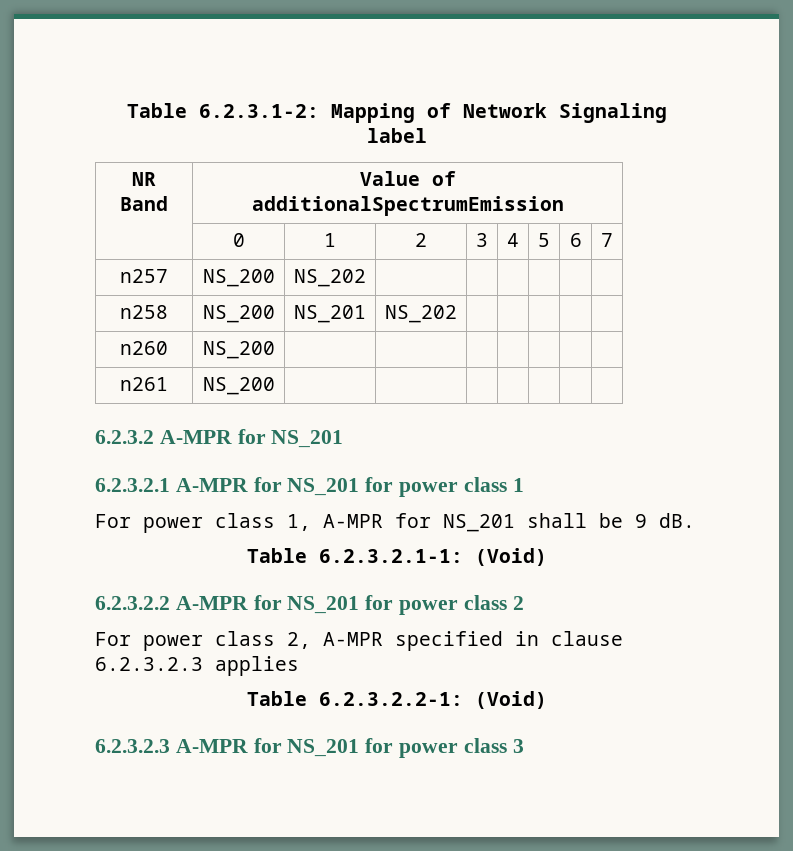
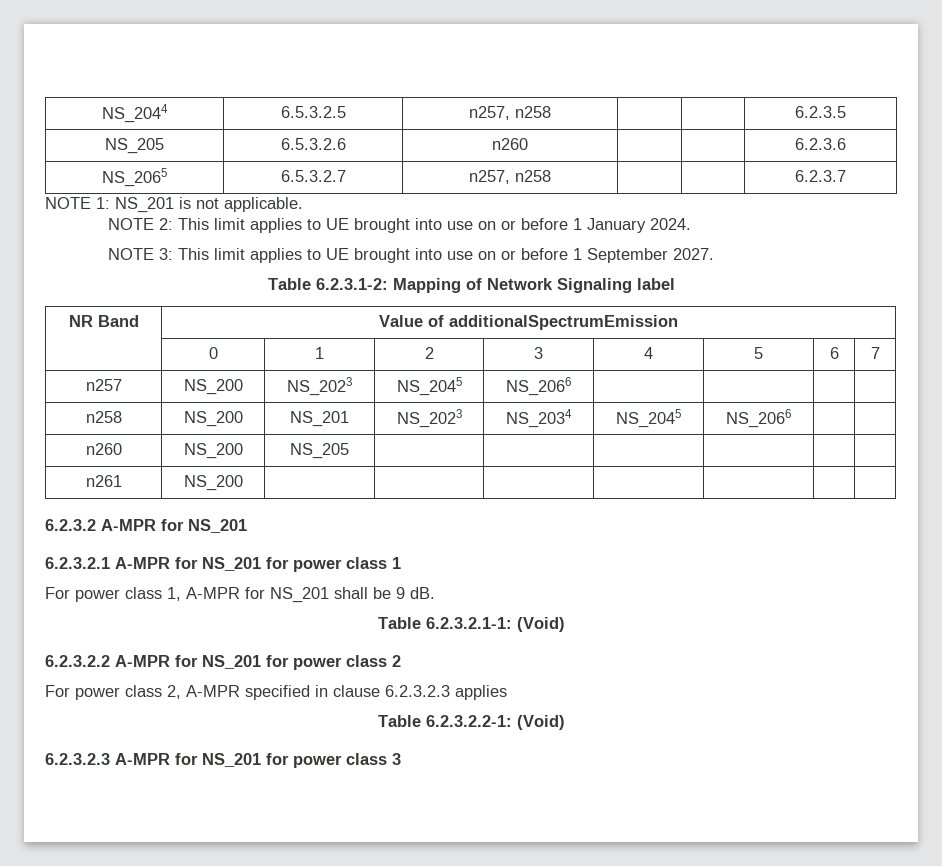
(126, 110) none -> [102,104,168,123] [280,106,346,118] [469,106,551,120] [795,106,846,118] [105,138,164,154] [280,138,346,150] [492,138,528,150] [795,138,846,150] [102,168,167,187] [280,170,346,182] [469,170,551,184] [795,170,846,182] [45,197,303,213] [108,218,692,233] [108,248,715,263] NS_2044 | 6.5.3.2.5 | n257, n258 | | | 6.2.3.5 // NS_205 | 6.5.3.2.6 | n260 | | | 6.2.3.6 // NS_2065 | 6.5.3.2.7 | n257, n258 | | | 6.2.3.7 // NOTE 1: NS_201 is not applicable. // NOTE 2: This limit applies to UE brought into use on or before 1 January 2024. // NOTE 3: This limit applies to UE brought into use on or before 1 September 2027. //
[294,269,366,287] NS_202 | | -> [287,377,352,396] [396,377,462,396] [506,377,571,396] NS_2023 | NS_2045 | NS_2066
[385,305,457,323] NS_202 | | | -> [396,409,462,428] [506,409,572,428] [616,409,681,428] [726,409,791,428] NS_2023 | NS_2034 | NS_2045 | NS_2066
(275, 350) none -> [290,443,349,459] NS_205

